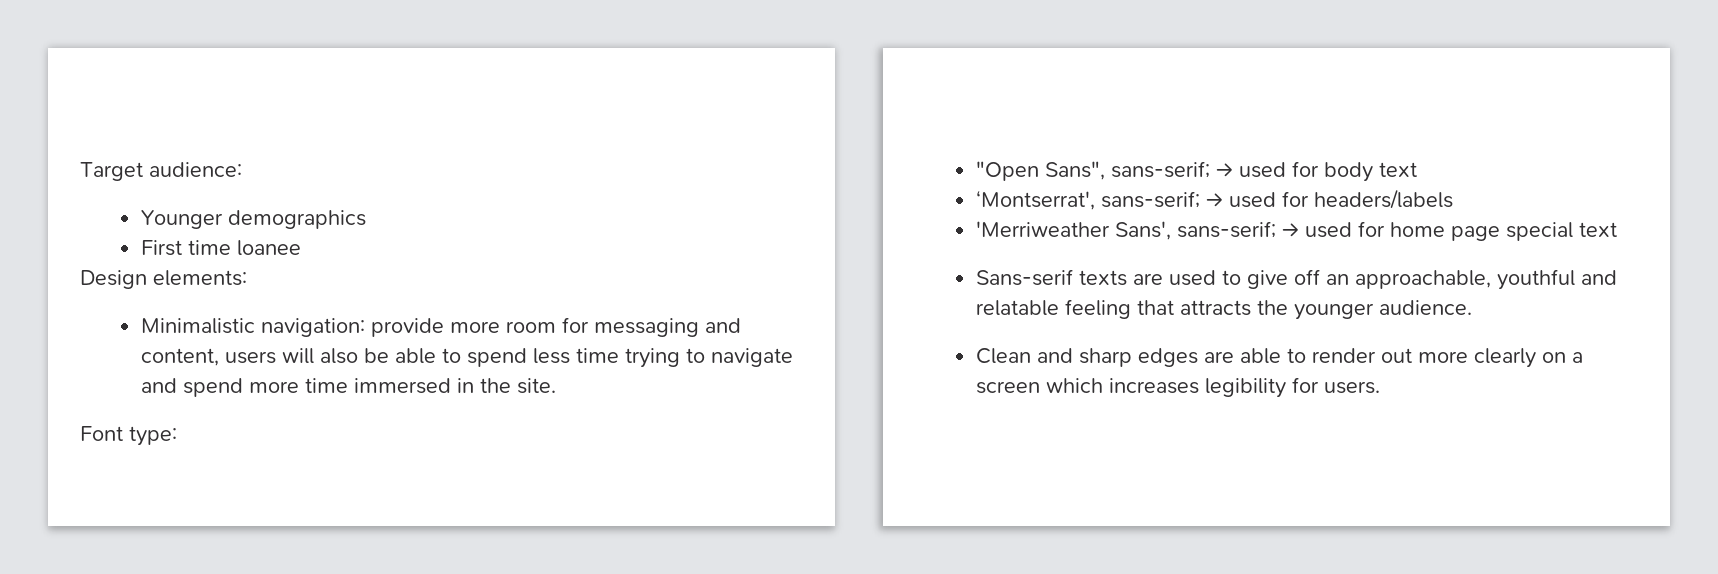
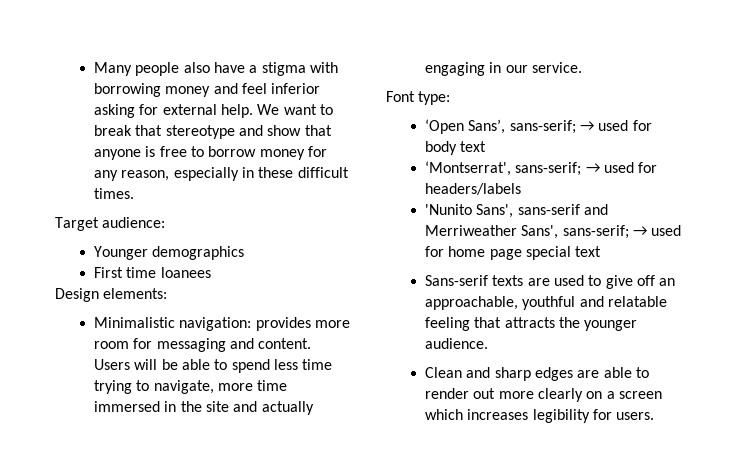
(80, 171) none -> [93,62,338,76] [93,83,321,97] [93,104,333,118] [93,125,332,139] [93,146,327,160] [93,167,349,181] [93,188,134,199] Many people also have a stigma with borrowing money and feel inferior asking for external help. We want to break that stereotype and show that anyone is free to borrow money for any reason, especially in these difficult times. //
[237,240,302,256] loanee -> [160,267,211,278] loanees
[371,318,445,337] provide -> [255,317,311,331] provides
[141,348,359,366] content, users will also -> [258,338,312,349] [93,359,158,370] content. Users will
[711,348,794,367] [141,378,244,397] navigate and spend -> [153,380,214,394] navigate,
[517,378,557,394] site. -> [205,401,314,415] [424,62,582,76] site and actually engaging in our service.
[976,161,1106,181] "Open Sans", -> [424,119,506,134] ‘Open Sans’,
[976,221,1111,237] 'Merriweather -> [424,204,608,218] [424,225,517,236] 'Nunito Sans', sans-serif and Merriweather

